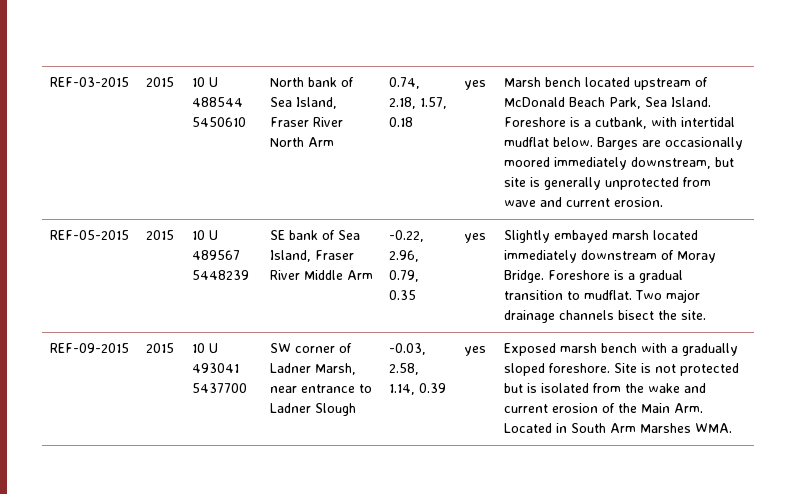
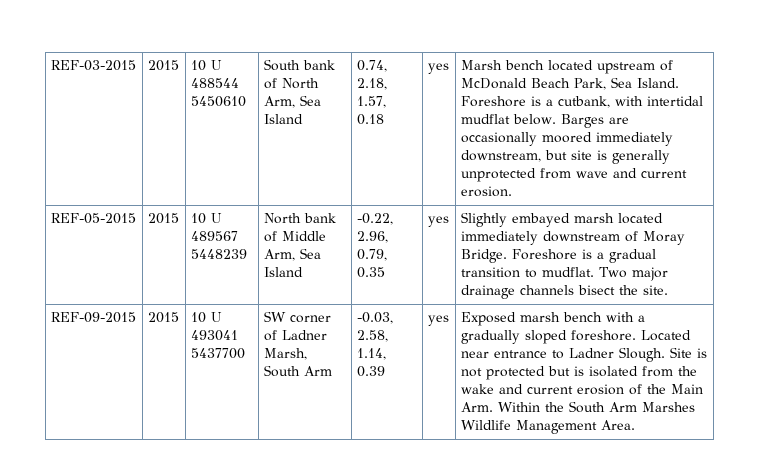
[270,77,355,87] [270,97,338,109] [270,117,344,127] [270,137,335,147] North bank of Sea Island, Fraser River North Arm -> [263,59,335,71] [263,78,319,89] [263,95,321,108] [263,114,303,124] South bank of North Arm, Sea Island
[270,230,361,240] [270,250,355,262] [270,270,374,280] SE bank of Sea Island, Fraser River Middle Arm -> [263,213,336,224] [263,231,326,242] [263,248,321,261] [263,267,303,277] North bank of Middle Arm, Sea Island
[270,384,373,393] [270,403,357,416] near entrance to Ladner Slough -> [263,365,332,377] South Arm
(611, 368) none -> [640,330,691,341] [460,347,665,362] Located near entrance to Ladner Slough.
[504,423,568,433] Located in -> [497,402,564,412] Within the
[695,423,733,433] WMA. -> [460,420,635,434] Wildlife Management Area.

